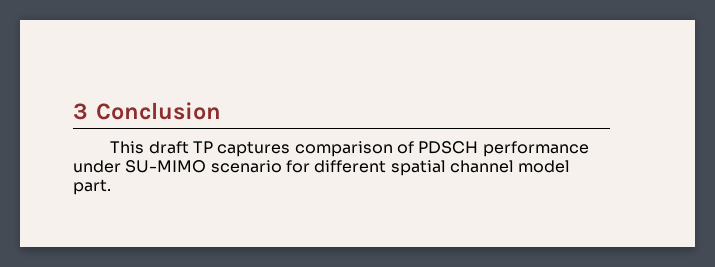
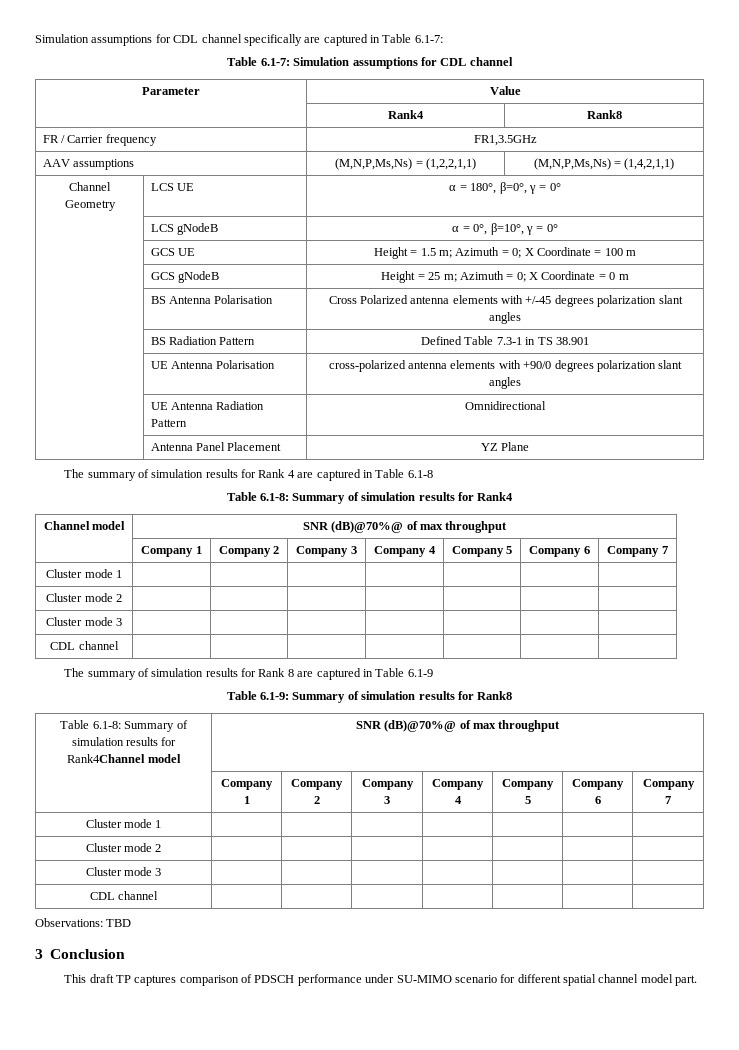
(73, 111) none -> [35,34,443,46] [227,57,513,69] [142,87,200,95] [489,86,521,95] [388,110,424,119] [586,110,622,119] [42,134,157,146] [473,135,537,146] [42,159,135,170] [335,158,476,170] [533,158,675,170] [69,182,111,191] [64,200,116,211] [150,183,195,191] [449,182,561,194] [150,223,219,235] [452,223,558,235] [150,248,196,256] [373,247,637,259] [150,271,220,283] [381,271,629,283] [150,295,274,304] [328,295,683,307] [489,312,521,324] [150,336,256,345] [421,336,589,345] [150,360,276,369] [328,360,683,372] [489,377,521,389] [150,401,265,410] [150,419,187,427] [465,401,546,410] [150,442,282,451] [480,442,530,451] [64,469,433,481] [226,492,514,504] [43,521,126,530] [302,521,508,533] [141,546,202,557] [218,546,280,557] [296,546,357,557] [374,546,436,557] [451,546,513,557] [529,546,590,557] [607,546,668,557] [46,569,122,578] [46,593,122,602] [46,617,122,626] [50,641,119,650] [64,668,433,680] [226,691,513,703] [60,720,188,732] [71,737,177,746] [67,754,181,763] [355,720,561,732] [221,779,273,790] [243,796,250,804] [291,779,343,790] [313,796,320,804] [361,779,414,790] [384,796,390,804] [432,779,484,790] [454,796,462,804] [502,779,554,790] [524,796,531,804] [572,779,624,790] [594,796,601,804] [642,779,695,790] [665,796,671,804] [85,819,162,828] [85,843,162,852] [85,867,162,876] [89,891,159,900] [35,918,132,927] Simulation assumptions for CDL channel specifically are captured in Table 6.1-7: // Table 6.1-7: Simulation assumptions for CDL channel // Parameter | Value // | Rank4 | Rank8 // FR / Carrier frequency | FR1,3.5GHz // AAV assumptions | (M,N,P,Ms,Ns) = (1,2,2,1,1) | (M,N,P,Ms,Ns) = (1,4,2,1,1) // Channel Geometry | LCS UE | α = 180°, β=0°, γ = 0° // | LCS gNodeB | α = 0°, β=10°, γ = 0° // | GCS UE | Height = 1.5 m; Azimuth = 0; X Coordinate = 100 m // | GCS gNodeB | Height = 25 m; Azimuth = 0; X Coordinate = 0 m // | BS Antenna Polarisation | Cross Polarized antenna elements with +/-45 degrees polarization slant angles // | BS Radiation Pattern | Defined Table 7.3-1 in TS 38.901 // | UE Antenna Polarisation | cross-polarized antenna elements with +90/0 degrees polarization slant angles // | UE Antenna Radiation Pattern | Omnidirectional // | Antenna Panel Placement | YZ Plane // The summary of simulation results for Rank 4 are captured in Table 6.1-8 // Table 6.1-8: Summary of simulation results for Rank4 // Channel model | SNR (dB)@70%@ of max throughput // | Company 1 | Company 2 | Company 3 | Company 4 | Company 5 | Company 6 | Company 7 // Cluster mode 1 | | | | | | | // Cluster mode 2 | | | | | | | // Cluster mode 3 | | | | | | | // CDL channel | | | | | | | // The summary of simulation results for Rank 8 are captured in Table 6.1-9 // Table 6.1-9: Summary of simulation results for Rank8 // Table 6.1-8: Summary of simulation results for Rank4Channel model | SNR (dB)@70%@ of max throughput // | Company 1 | Company 2 | Company 3 | Company 4 | Company 5 | Company 6 | Company 7 // Cluster mode 1 | | | | | | | // Cluster mode 2 | | | | | | | // Cluster mode 3 | | | | | | | // CDL channel | | | | | | | // Observations: TBD //

